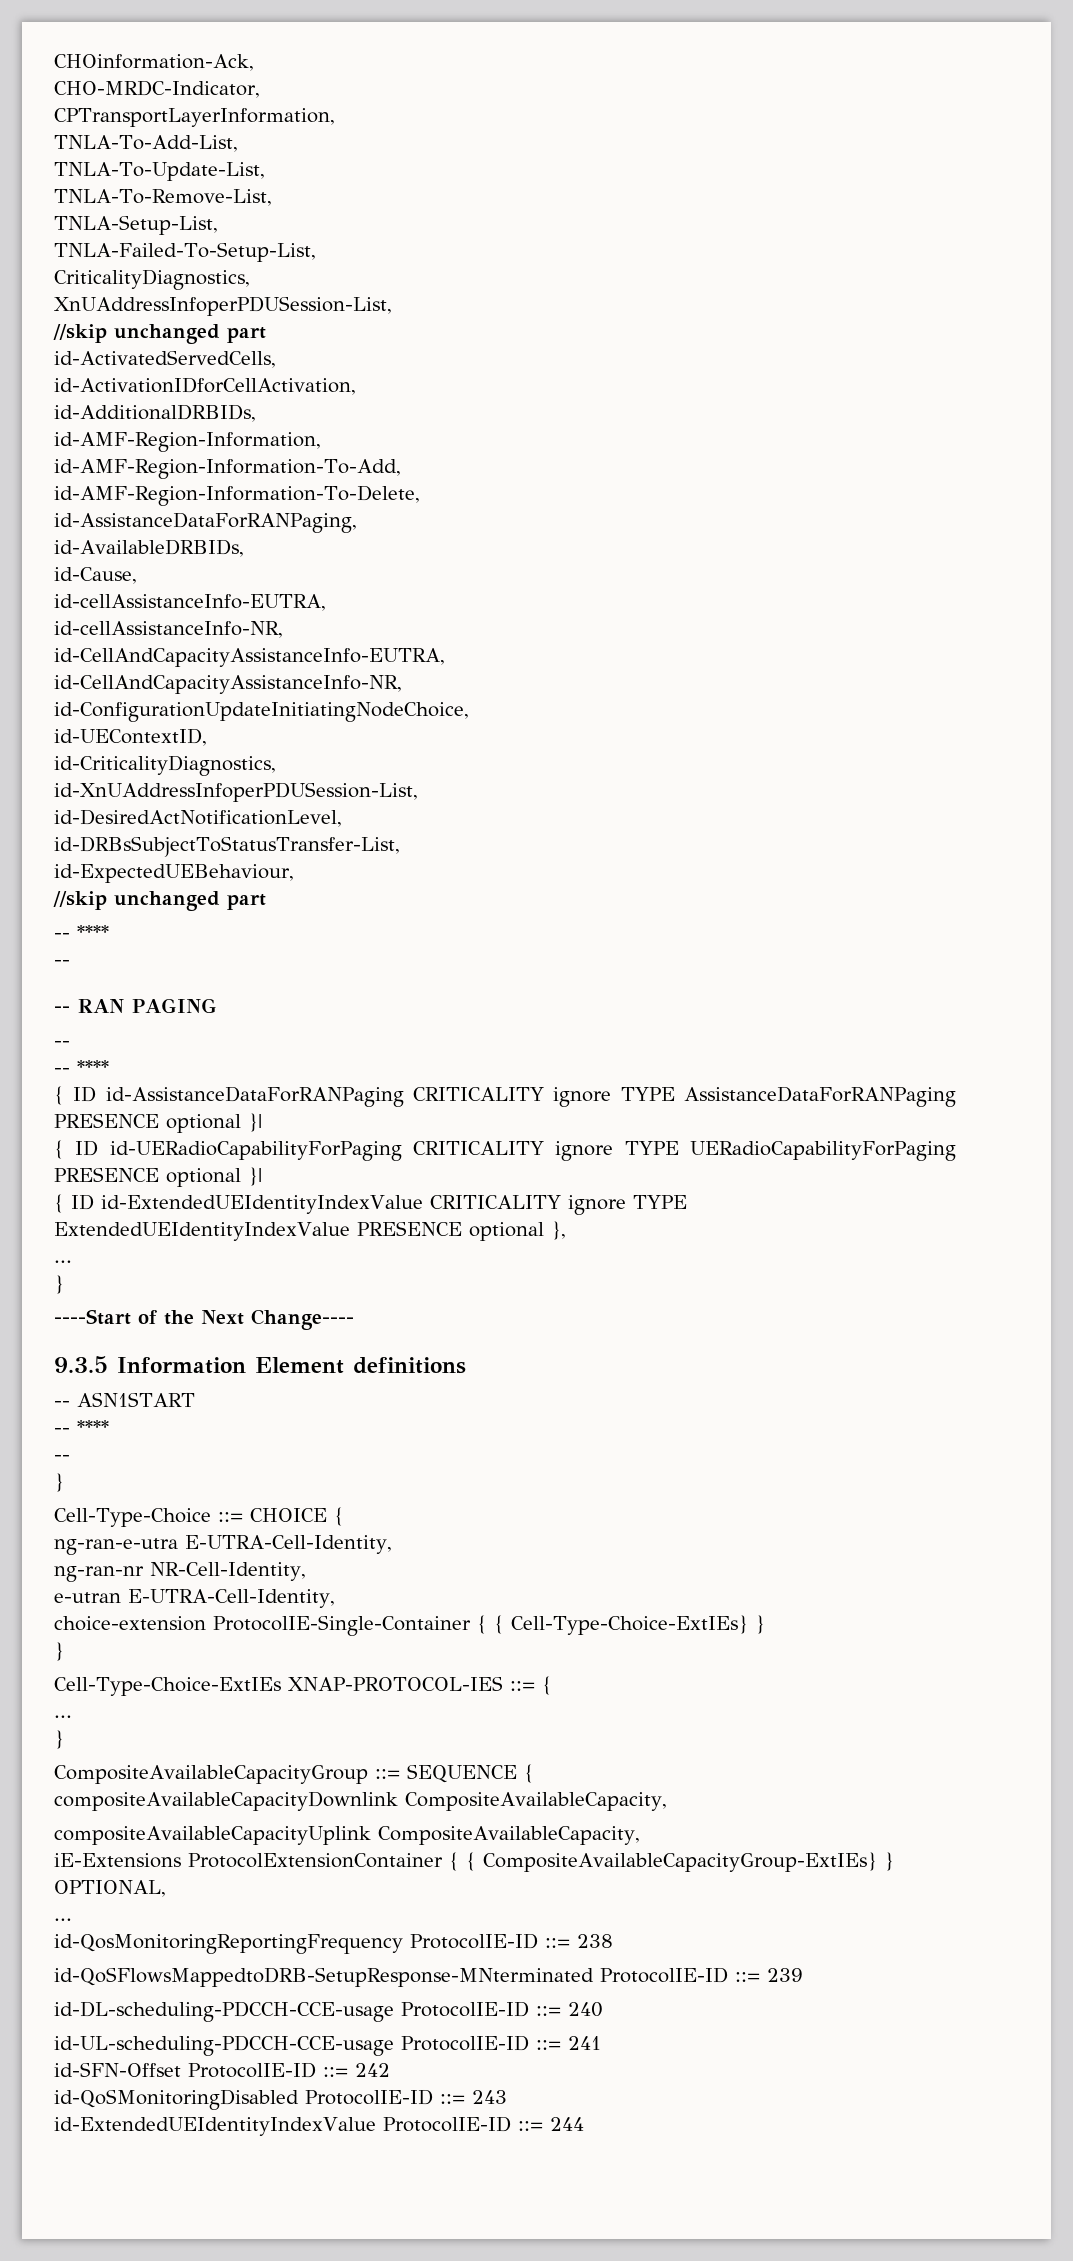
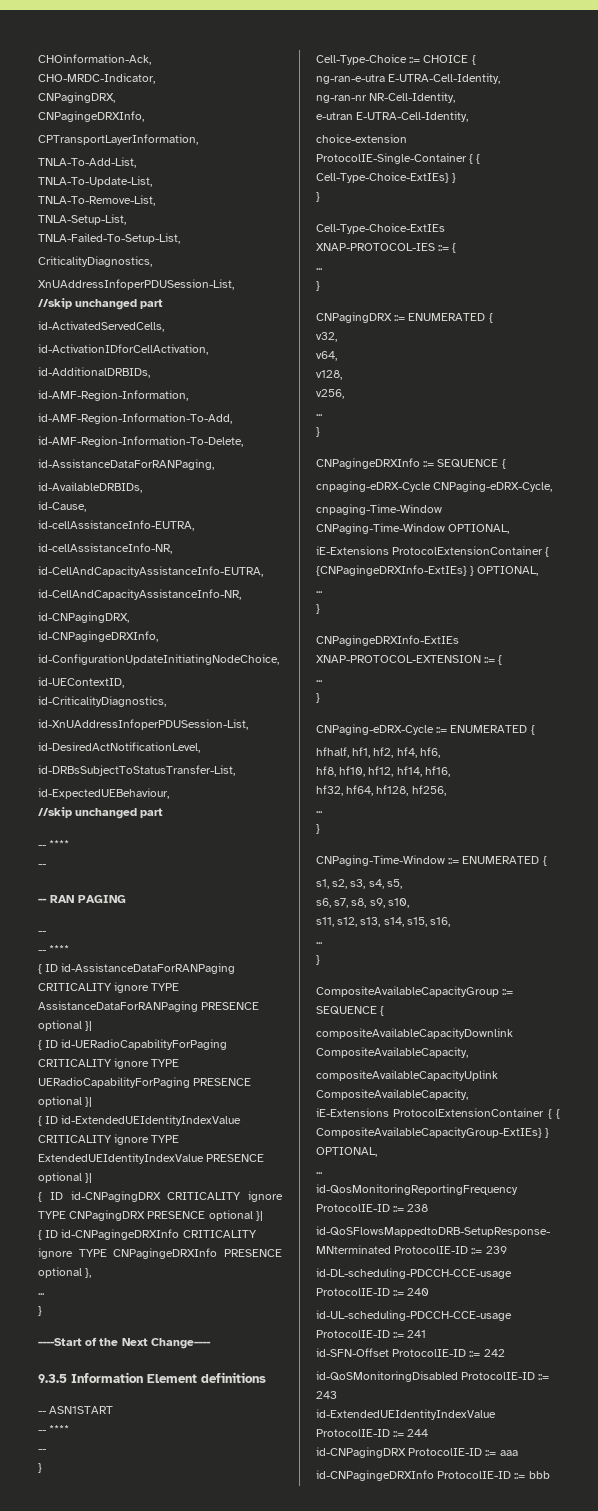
(260, 89) none -> [38,92,115,103] [38,111,144,122] // CNPagingDRX, // CNPagingeDRXInfo,
(402, 684) none -> [38,612,129,623] [38,631,158,642] // id-CNPagingDRX, // id-CNPagingeDRXInfo,
(544, 1231) none -> [85,1173,93,1183] [38,1191,283,1202] [38,1210,263,1221] [38,1229,257,1240] [38,1248,282,1259] [38,1267,82,1278] }| // { ID id-CNPagingDRX CRITICALITY ignore TYPE CNPagingDRX PRESENCE optional }| // { ID id-CNPagingeDRXInfo CRITICALITY ignore TYPE CNPagingeDRXInfo PRESENCE optional
(64, 1739) none -> [316,312,493,323] [316,332,337,342] [316,351,337,361] [316,370,342,380] [316,389,344,399] [316,414,322,416] [316,427,320,437] [316,458,506,469] [316,481,553,492] [316,504,442,515] [316,523,510,534] [316,546,550,557] [316,565,539,576] [316,591,322,593] [316,604,320,614] [316,635,459,646] [316,655,503,665] [316,680,322,682] [316,693,320,703] [316,724,535,735] [316,747,440,758] [316,766,450,777] [316,785,446,796] [316,811,322,813] [316,824,320,834] [316,855,547,866] [316,879,402,889] [316,898,409,908] [316,917,451,927] [316,942,322,944] [316,955,320,965] // CNPagingDRX ::= ENUMERATED { // v32, // v64, // v128, // v256, // ... // } // CNPagingeDRXInfo ::= SEQUENCE { // cnpaging-eDRX-Cycle CNPaging-eDRX-Cycle, // cnpaging-Time-Window CNPaging-Time-Window OPTIONAL, // iE-Extensions ProtocolExtensionContainer { {CNPagingeDRXInfo-ExtIEs} } OPTIONAL, // ... // } // CNPagingeDRXInfo-ExtIEs XNAP-PROTOCOL-EXTENSION ::= { // ... // } // CNPaging-eDRX-Cycle ::= ENUMERATED { // hfhalf, hf1, hf2, hf4, hf6, // hf8, hf10, hf12, hf14, hf16, // hf32, hf64, hf128, hf256, // ... // } // CNPaging-Time-Window ::= ENUMERATED { // s1, s2, s3, s4, s5, // s6, s7, s8, s9, s10, // s11, s12, s13, s14, s15, s16, // ... // }
(584, 2124) none -> [316,1447,518,1458] [316,1470,550,1481] // id-CNPagingDRX ProtocolIE-ID ::= aaa // id-CNPagingeDRXInfo ProtocolIE-ID ::= bbb

